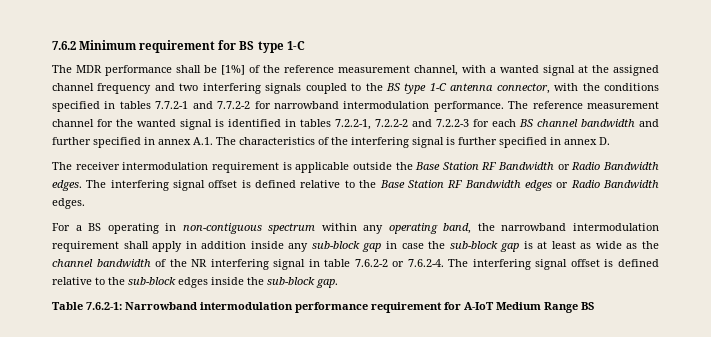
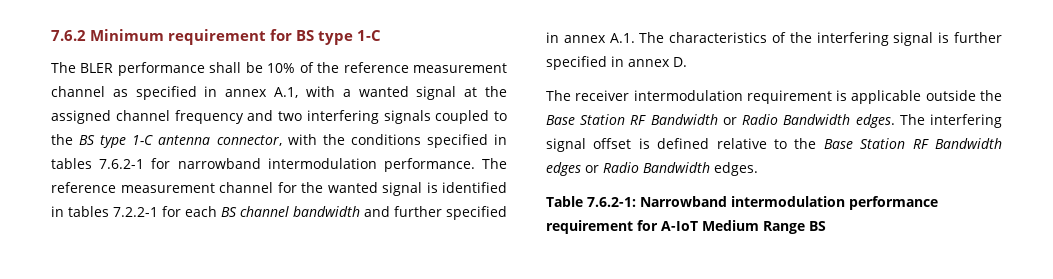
[76,65,102,73] MDR -> [80,63,114,73] BLER
[221,65,245,75] [1%] -> [267,63,296,73] 10%
[414,65,458,76] channel, -> [51,86,299,100] channel as specified in annex A.1,
[155,101,251,109] 7.7.2-1 and 7.7.2-2 -> [99,159,145,169] 7.6.2-1
[335,119,469,130] 7.2.2-1, 7.2.2-2 and 7.2.2-3 -> [113,207,158,217] 7.2.2-1
[52,223,660,234] [52,241,659,252] [52,259,659,270] [52,277,338,288] // For a BS operating in non-contiguous spectrum within any operating band, the narrowband intermodulation requirement shall apply in addition inside any sub-block gap in case the sub-block gap is at least as wide as the channel bandwidth of the NR interfering signal in table 7.6.2-2 or 7.6.2-4. The interfering signal offset is defined relative to the sub-block edges inside the sub-block gap. -> (758, 169) none

